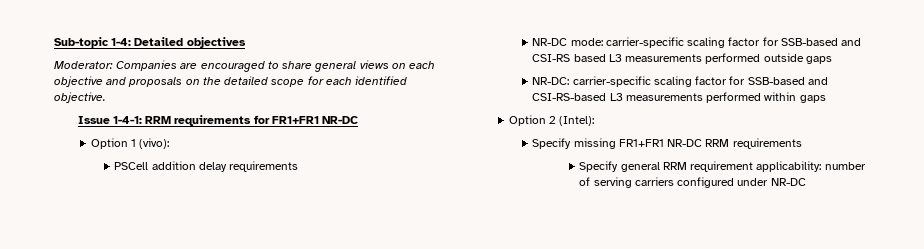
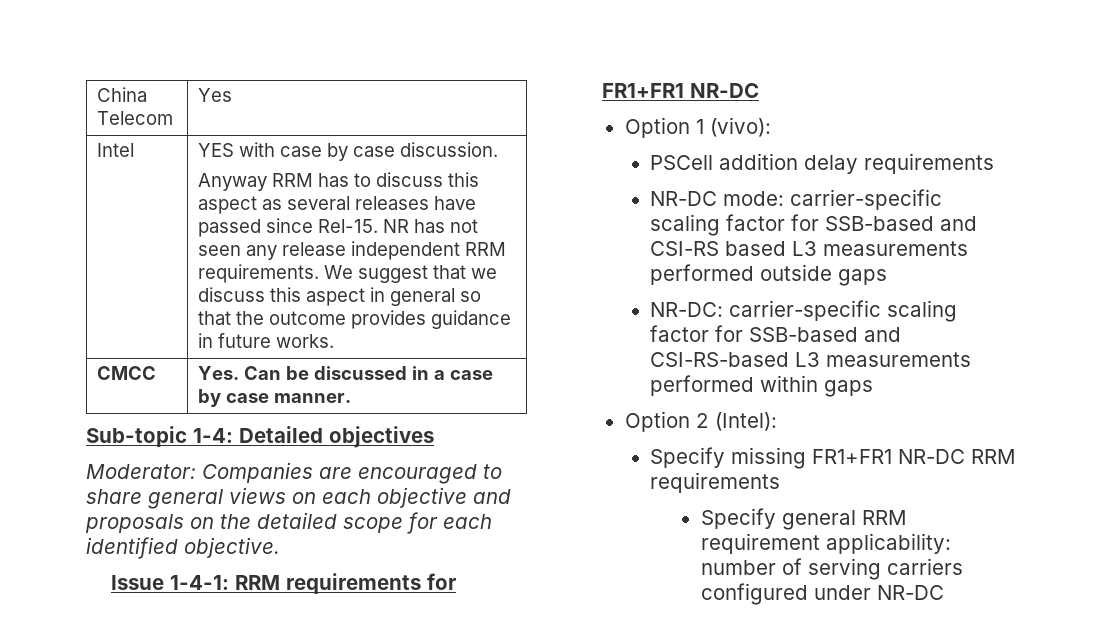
(54, 42) none -> [97,87,148,102] [97,111,174,125] [198,88,233,102] [97,143,135,157] [198,142,499,161] [198,172,480,191] [198,196,477,214] [198,218,479,237] [198,241,507,260] [198,264,498,283] [198,287,482,306] [198,310,512,329] [198,333,335,348] [97,366,157,380] [198,366,494,380] [198,389,352,407] China Telecom | Yes // Intel | YES with case by case discussion. // Anyway RRM has to discuss this aspect as several releases have passed since Rel-15. NR has not seen any release independent RRM requirements. We suggest that we discuss this aspect in general so that the outcome provides guidance in future works. // CMCC | Yes. Can be discussed in a case by case manner. //

